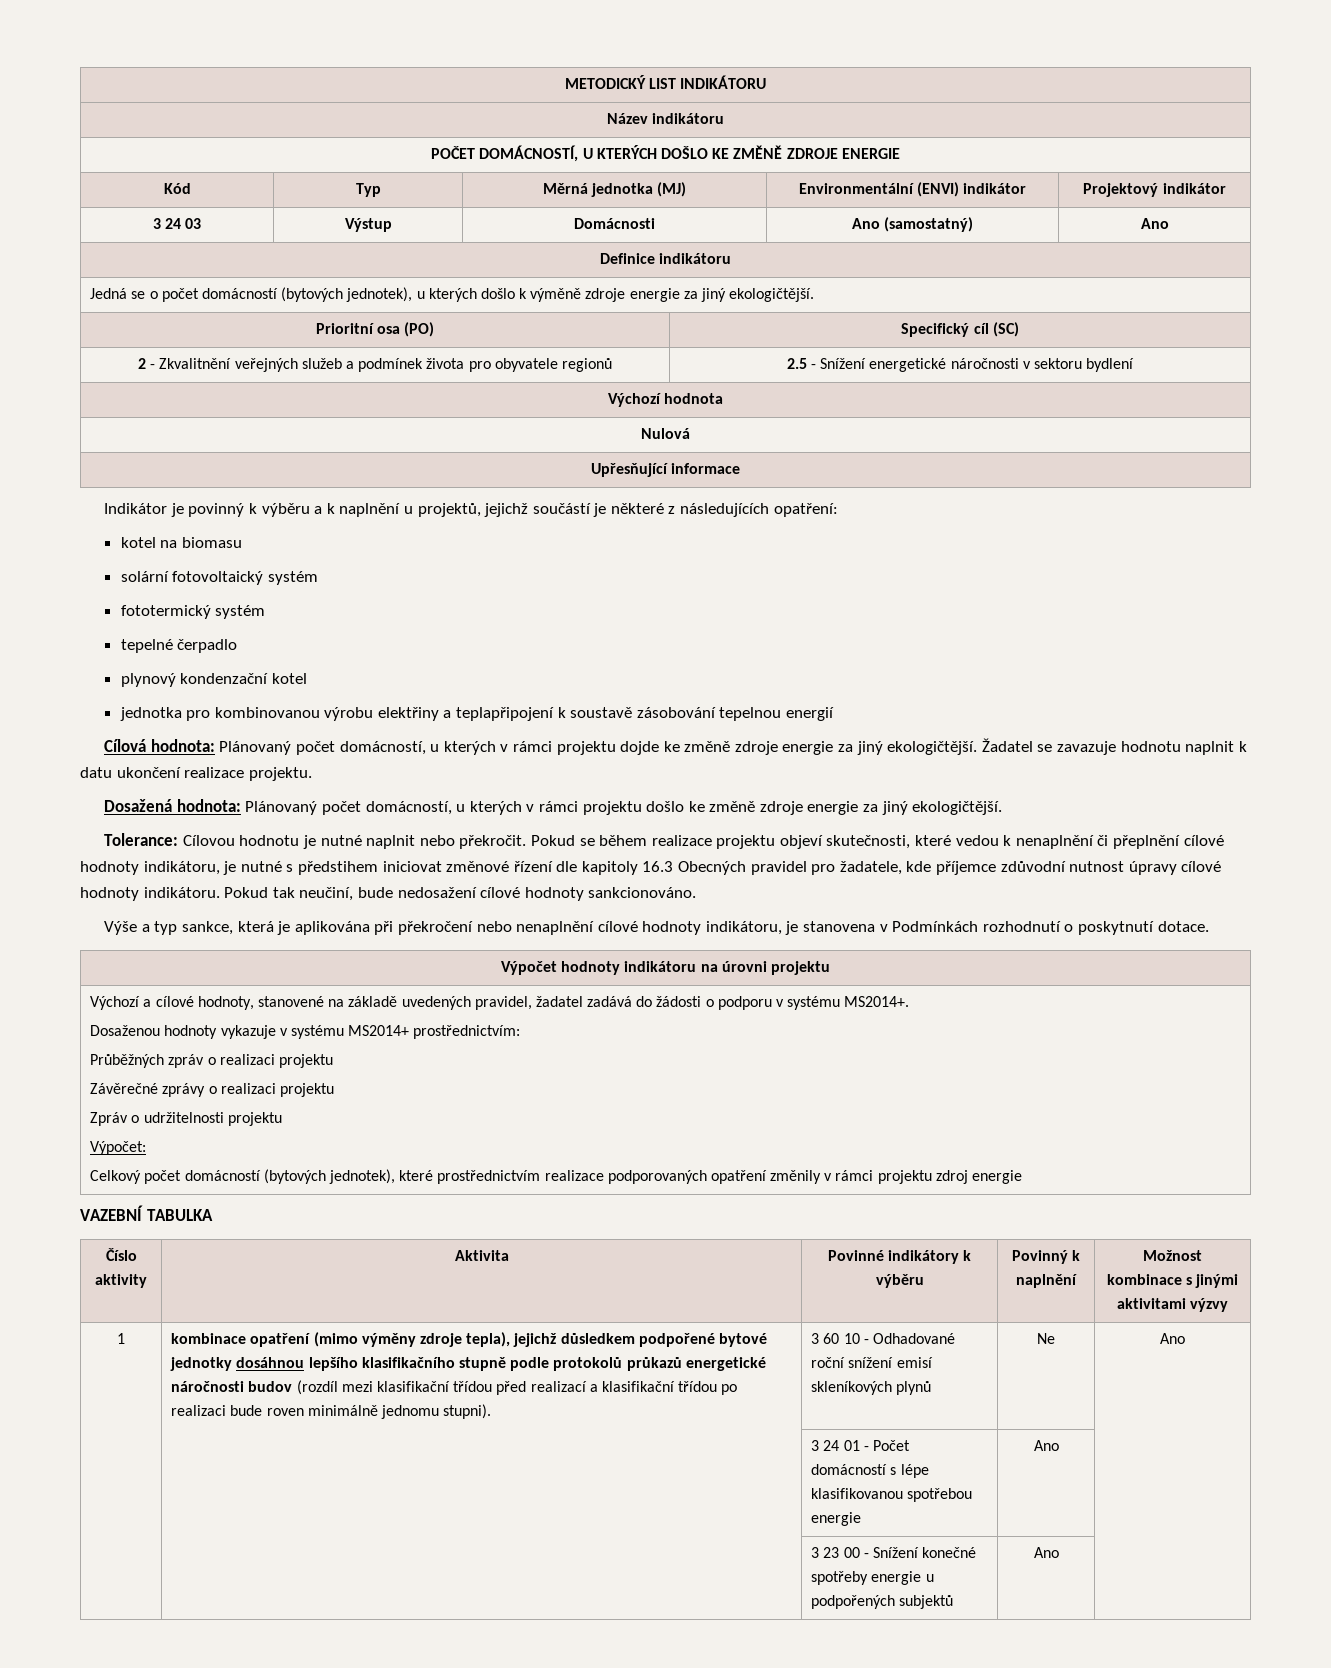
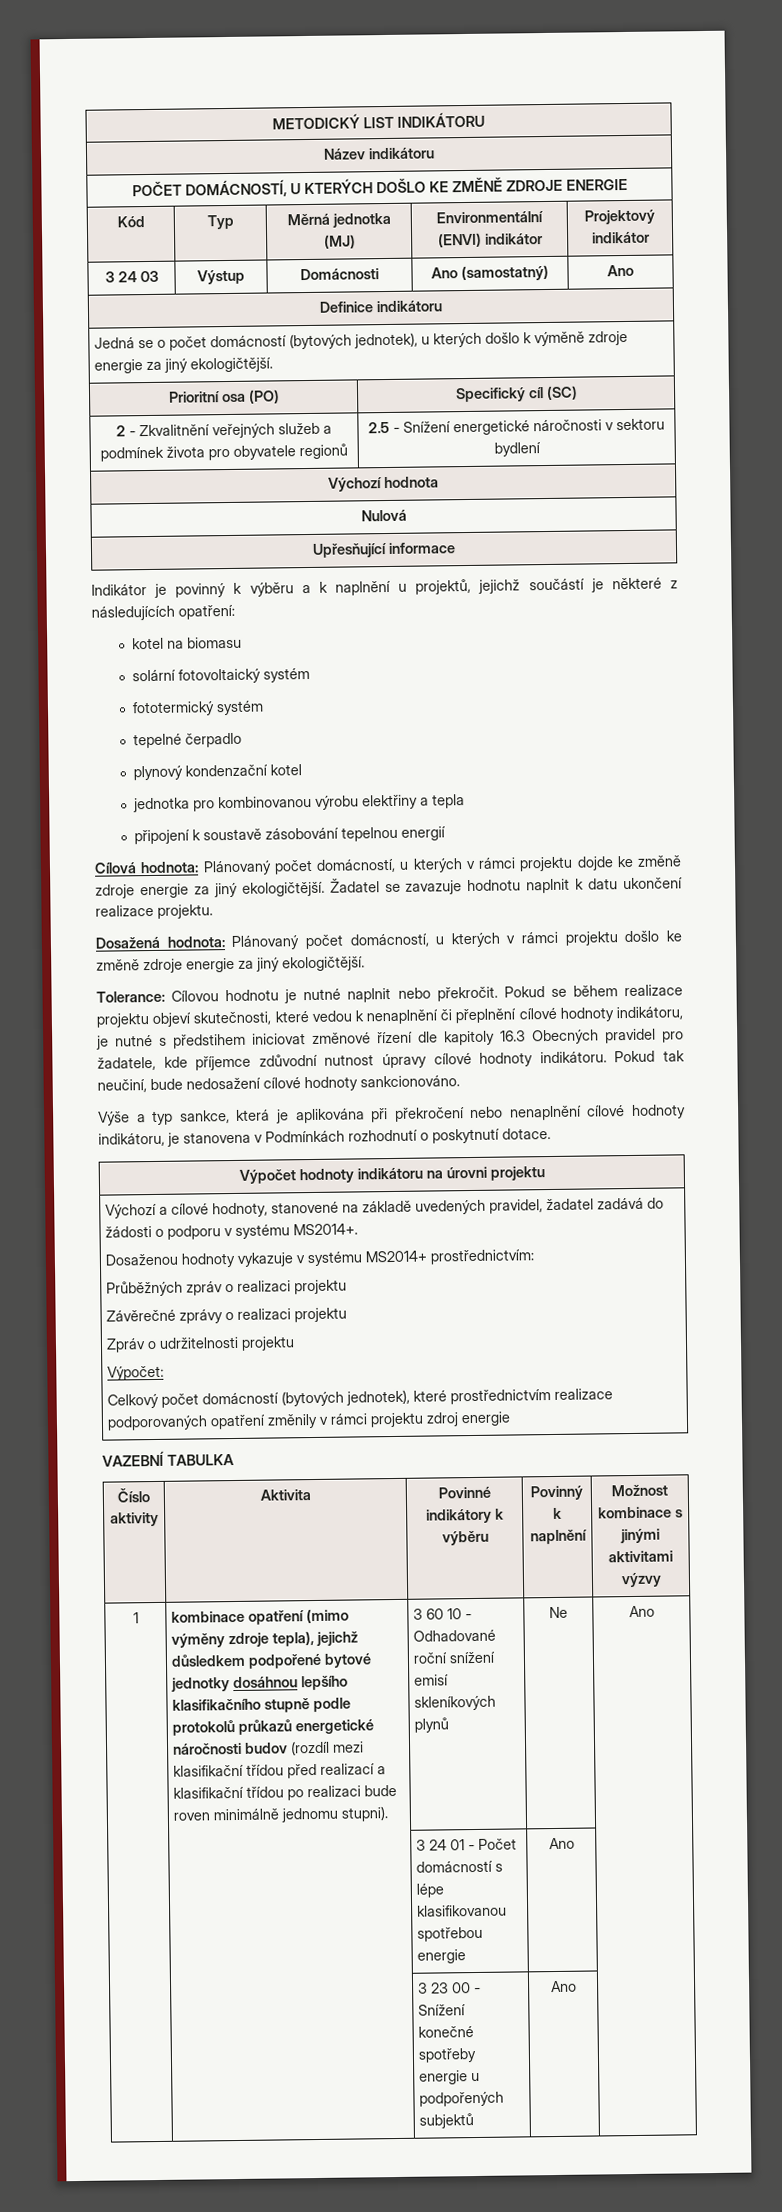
[456,707,555,721] teplapřipojení -> [432,794,466,809] [134,829,191,845] tepla // připojení

